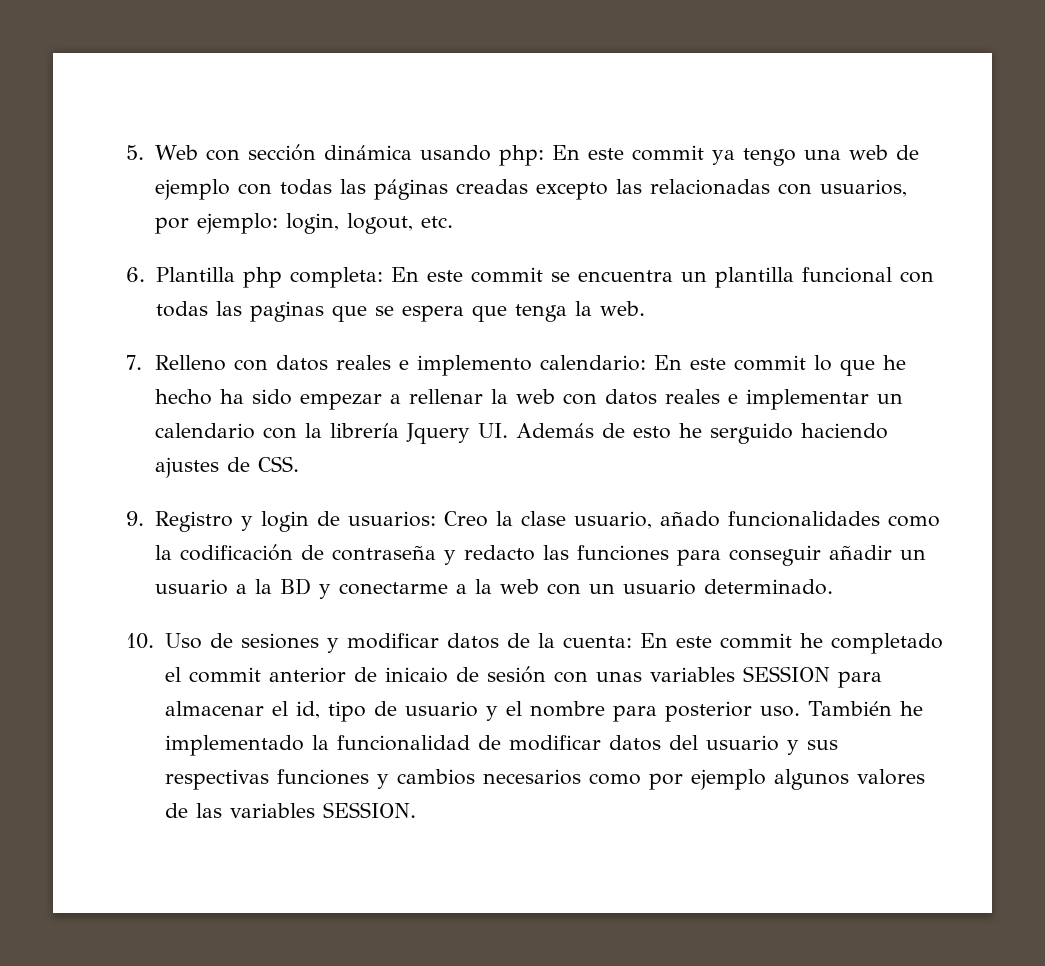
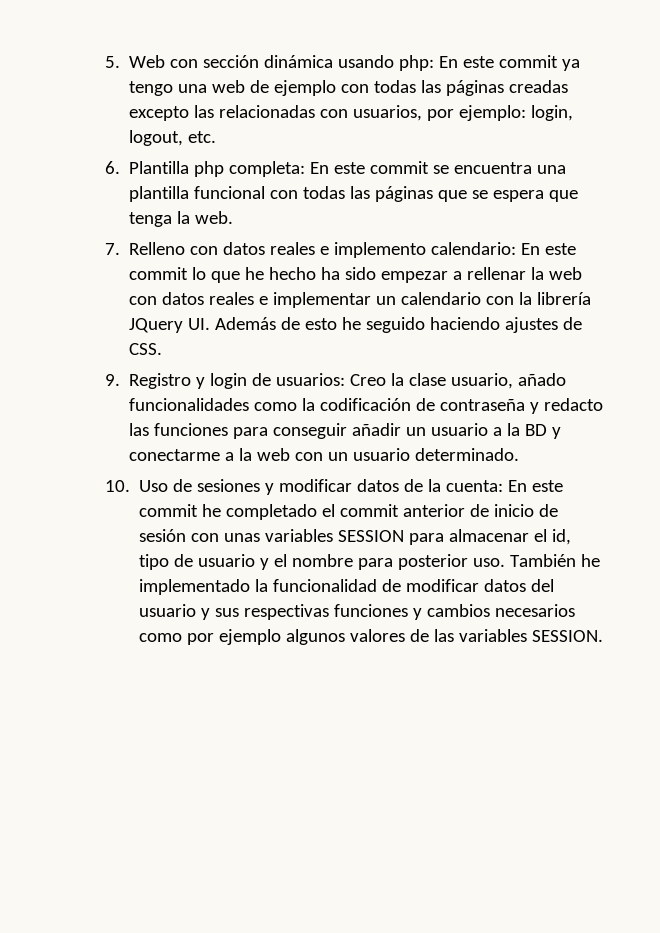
[680,271,707,282] un -> [537,165,567,174] una
[249,301,324,322] paginas -> [375,186,434,202] páginas
[405,423,470,444] Jquery -> [129,318,184,333] JQuery
[709,423,793,444] serguido -> [366,317,426,333] seguido
[384,667,448,683] inicaio -> [494,504,535,517] inicio

